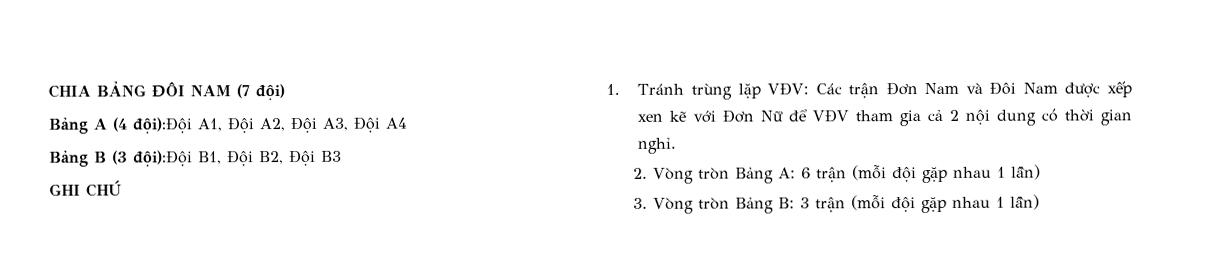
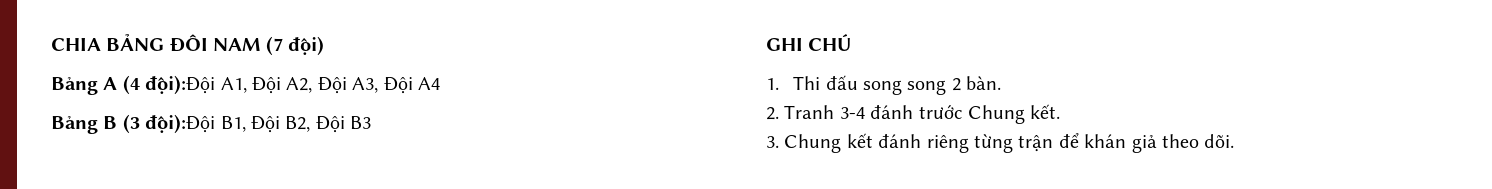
[637,81,1132,100] [637,108,1132,127] [638,137,678,154] [632,164,1041,184] [632,194,1040,214] Tránh trùng lặp VĐV: Các trận Đơn Nam và Đôi Nam được xếp xen kẽ với Đơn Nữ để VĐV tham gia cả 2 nội dung có thời gian nghỉ. // 2. Vòng tròn Bảng A: 6 trận (mỗi đội gặp nhau 1 lần) // 3. Vòng tròn Bảng B: 3 trận (mỗi đội gặp nhau 1 lần) -> [793,75,1002,95] [766,104,1061,124] [766,133,1235,153] Thi đấu song song 2 bàn. // 2. Tranh 3-4 đánh trước Chung kết. // 3. Chung kết đánh riêng từng trận để khán giả theo dõi.

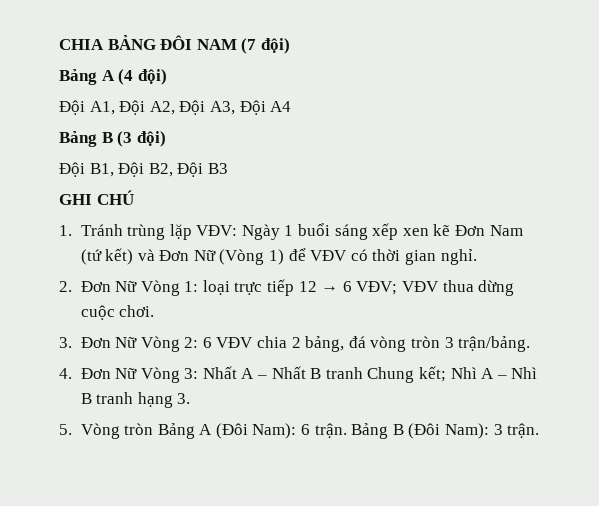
[145,75,216,95] đội):Đội -> [137,69,167,85] [59,100,85,115] đội) // Đội
[145,114,216,134] đội):Đội -> [136,131,166,147] [59,162,85,177] đội) // Đội
[793,75,1002,95] [766,104,1061,124] [766,133,1235,153] Thi đấu song song 2 bàn. // 2. Tranh 3-4 đánh trước Chung kết. // 3. Chung kết đánh riêng từng trận để khán giả theo dõi. -> [80,223,523,240] [80,248,477,265] [59,279,515,296] [80,305,155,320] [59,336,531,352] [59,366,538,383] [80,392,191,408] [59,423,540,439] Tránh trùng lặp VĐV: Ngày 1 buổi sáng xếp xen kẽ Đơn Nam (tứ kết) và Đơn Nữ (Vòng 1) để VĐV có thời gian nghỉ. // 2. Đơn Nữ Vòng 1: loại trực tiếp 12 → 6 VĐV; VĐV thua dừng cuộc chơi. // 3. Đơn Nữ Vòng 2: 6 VĐV chia 2 bảng, đá vòng tròn 3 trận/bảng. // 4. Đơn Nữ Vòng 3: Nhất A – Nhất B tranh Chung kết; Nhì A – Nhì B tranh hạng 3. // 5. Vòng tròn Bảng A (Đôi Nam): 6 trận. Bảng B (Đôi Nam): 3 trận.

